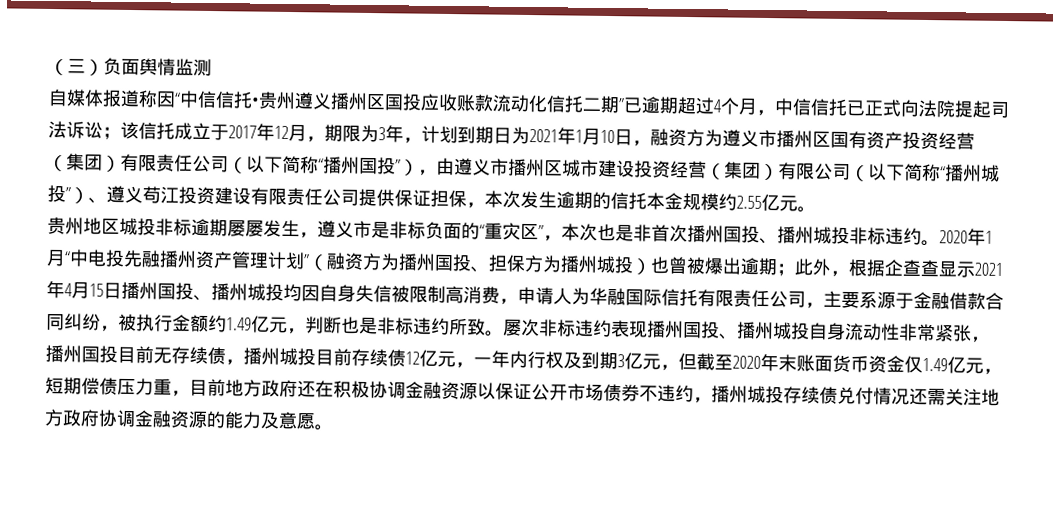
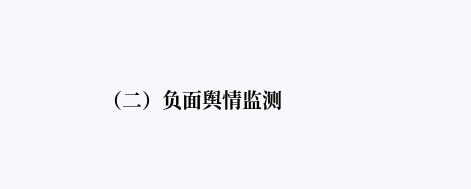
[49,58,86,76] （三 -> [102,91,142,110] （二
[48,88,1010,119] [48,120,975,150] [48,153,1000,182] [47,184,816,213] [47,216,993,247] [46,248,1003,278] [46,280,1004,310] [46,313,990,343] [45,344,1002,375] [45,376,1000,406] [44,408,333,431] // 自媒体报道称因“中信信托•贵州遵义播州区国投应收账款流动化信托二期”已逾期超过4个月，中信信托已正式向法院提起司法诉讼；该信托成立于2017年12月，期限为3年，计划到期日为2021年1月10日，融资方为遵义市播州区国有资产投资经营（集团）有限责任公司（以下简称“播州国投”），由遵义市播州区城市建设投资经营（集团）有限公司（以下简称“播州城投”）、遵义苟江投资建设有限责任公司提供保证担保，本次发生逾期的信托本金规模约2.55亿元。 // 贵州地区城投非标逾期屡屡发生，遵义市是非标负面的“重灾区”，本次也是非首次播州国投、播州城投非标违约。2020年1月“中电投先融播州资产管理计划”（融资方为播州国投、担保方为播州城投）也曾被爆出逾期；此外，根据企查查显示2021年4月15日播州国投、播州城投均因自身失信被限制高消费，申请人为华融国际信托有限责任公司，主要系源于金融借款合同纠纷，被执行金额约1.49亿元，判断也是非标违约所致。屡次非标违约表现播州国投、播州城投自身流动性非常紧张，播州国投目前无存续债，播州城投目前存续债12亿元，一年内行权及到期3亿元，但截至2020年末账面货币资金仅1.49亿元，短期偿债压力重，目前地方政府还在积极协调金融资源以保证公开市场债券不违约，播州城投存续债兑付情况还需关注地方政府协调金融资源的能力及意愿。 -> (282, 100) none

